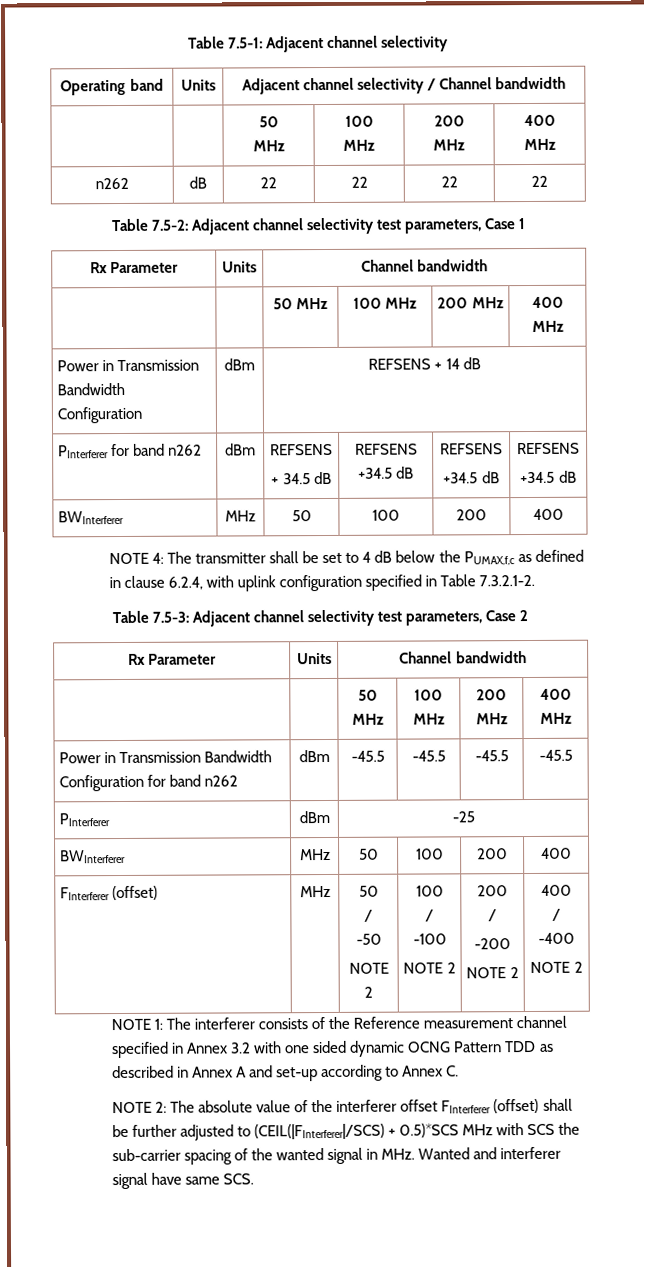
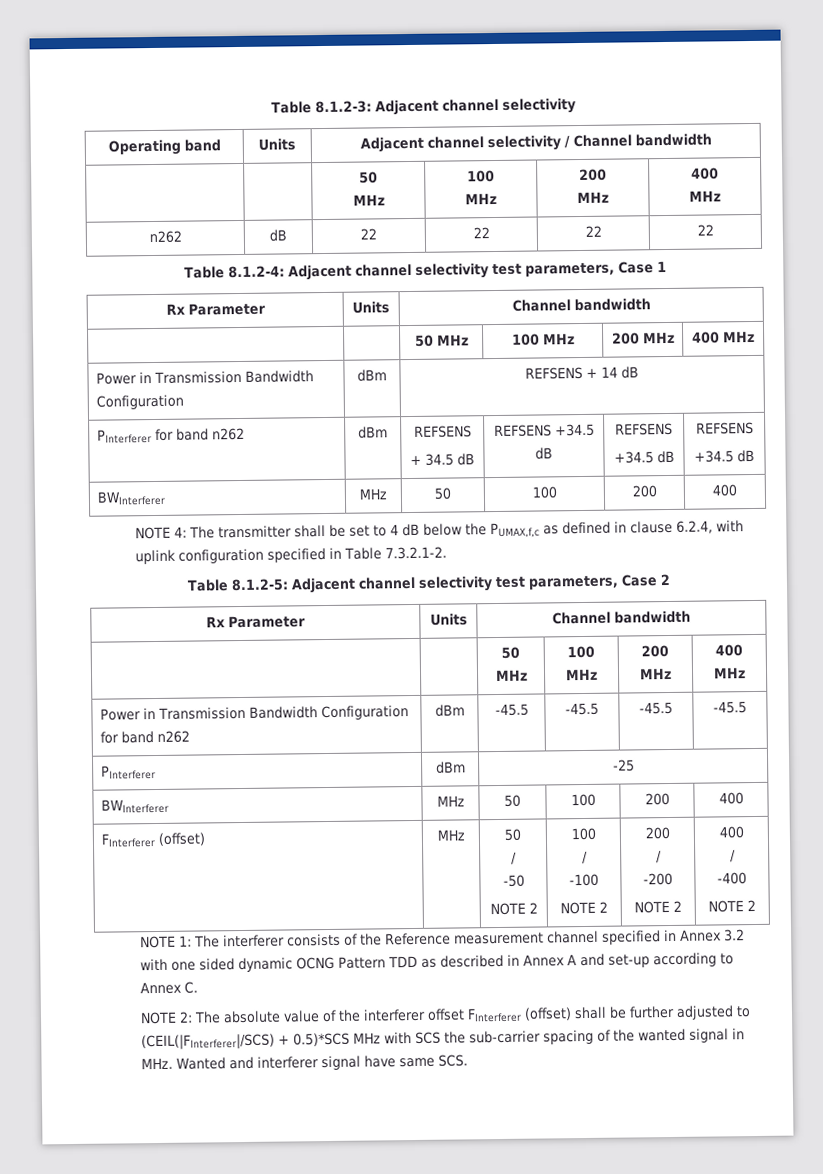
[187,36,263,49] Table 7.5-1: -> [270,100,372,114] Table 8.1.2-3:
[150,219,189,231] 7.5-2: -> [227,265,285,279] 8.1.2-4:
[151,611,189,623] 7.5-3: -> [230,578,289,592] 8.1.2-5:

